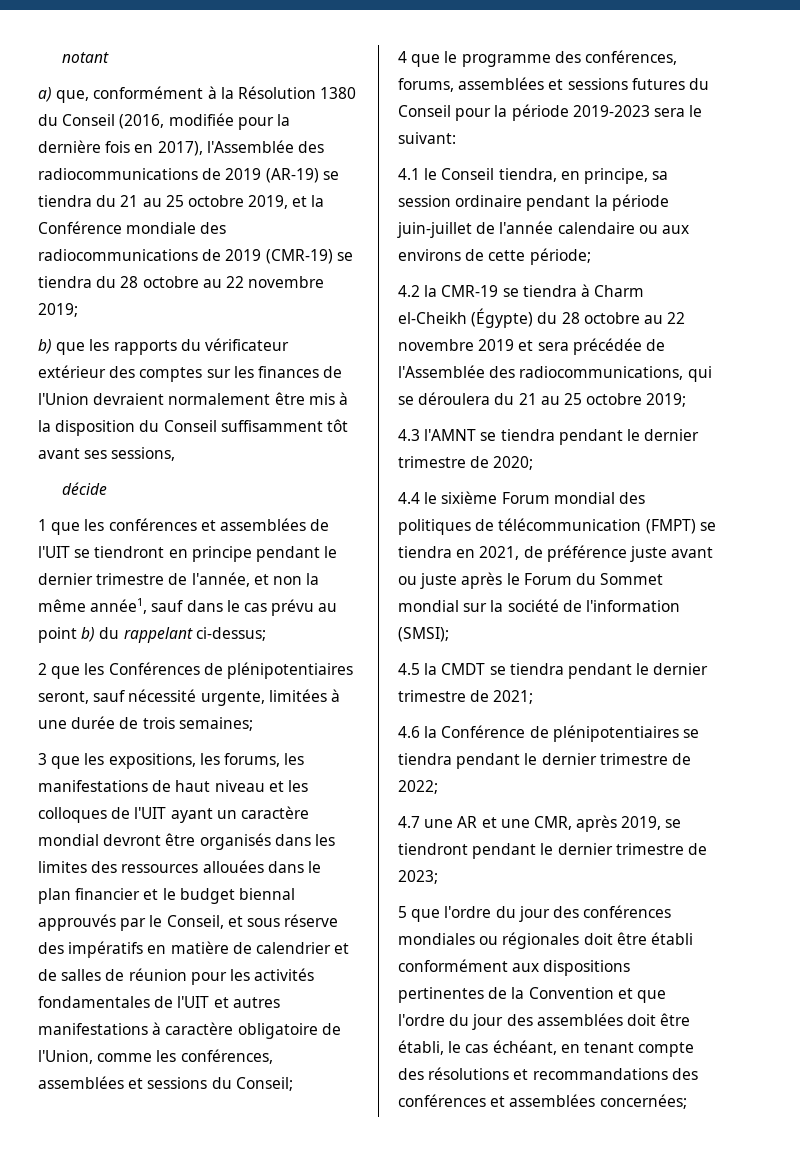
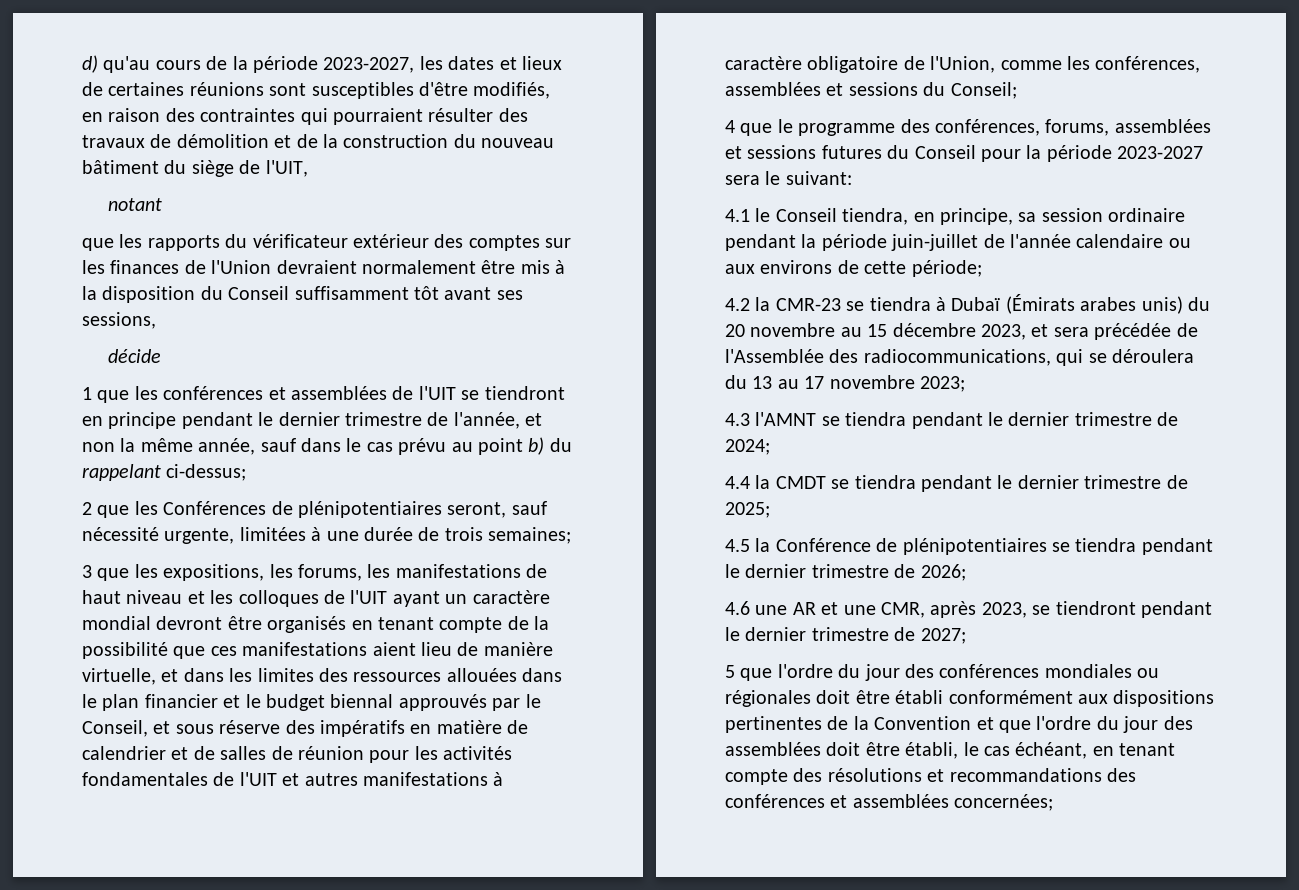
[61,52,109,63] [38,86,357,103] [38,113,290,130] [38,140,324,156] [38,168,339,183] [38,195,325,209] [38,221,227,234] [38,249,353,264] [38,276,325,288] [38,303,78,317] [38,339,52,354] notant // a) que, conformément à la Résolution 1380 du Conseil (2016, modifiée pour la dernière fois en 2017), l'Assemblée des radiocommunications de 2019 (AR-19) se tiendra du 21 au 25 octobre 2019, et la Conférence mondiale des radiocommunications de 2019 (CMR-19) se tiendra du 28 octobre au 22 novembre 2019; // b) -> [82,55,562,73] [82,82,551,99] [82,108,528,125] [82,134,555,148] [82,160,308,177] [107,198,162,211] d) qu'au cours de la période 2023-2027, les dates et lieux de certaines réunions sont susceptibles d'être modifiés, en raison des contraintes qui pourraient résulter des travaux de démolition et de la construction du nouveau bâtiment du siège de l'UIT, // notant //
[90,598,148,614] année1, -> [198,438,256,455] année,
(271, 841) none -> [351,616,550,633] [82,642,553,659] [82,668,179,685] en tenant compte de la possibilité que ces manifestations aient lieu de manière virtuelle, et
[572,105,650,117] 2019-2023 -> [1117,146,1204,159] 2023-2027
[441,285,499,297] CMR-19 -> [775,298,841,311] CMR-23
[594,285,645,297] [398,308,686,328] [398,339,515,351] Charm el-Cheikh (Égypte) du 28 octobre au 22 novembre 2019 -> [951,294,1210,314] [725,323,1026,340] Dubaï (Émirats arabes unis) du 20 novembre au 15 décembre 2023,
[518,393,687,407] 21 au 25 octobre 2019; -> [752,375,965,392] 13 au 17 novembre 2023;
[493,456,534,470] 2020; -> [725,439,770,455] 2024;
[424,491,645,504] [398,518,716,535] [398,545,714,562] [398,572,664,589] [398,599,680,612] [398,627,449,642] [398,663,420,675] le sixième Forum mondial des politiques de télécommunication (FMPT) se tiendra en 2021, de préférence juste avant ou juste après le Forum du Sommet mondial sur la société de l'information (SMSI); // 4.5 -> (750, 482) none
[493,690,534,704] [398,726,420,738] 2021; // 4.6 -> [725,502,770,518] [725,539,750,552] 2025; // 4.5
[398,780,438,794] [398,816,420,828] 2022; // 4.7 -> [920,564,966,581] [725,601,750,615] 2026; // 4.6
[621,816,662,830] 2019, -> [981,602,1027,618] 2023,
[398,870,438,884] 2023; -> [920,628,966,644] 2027;

